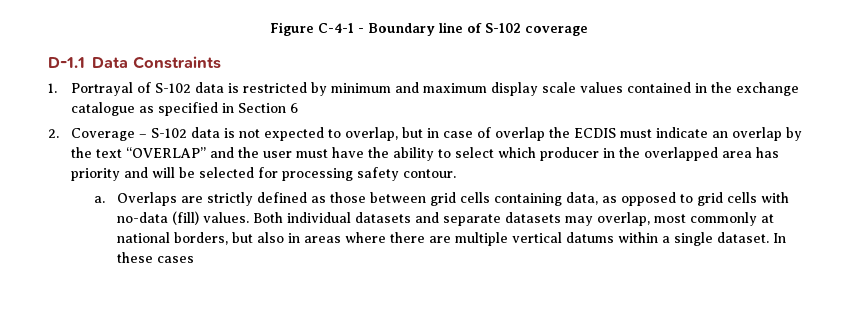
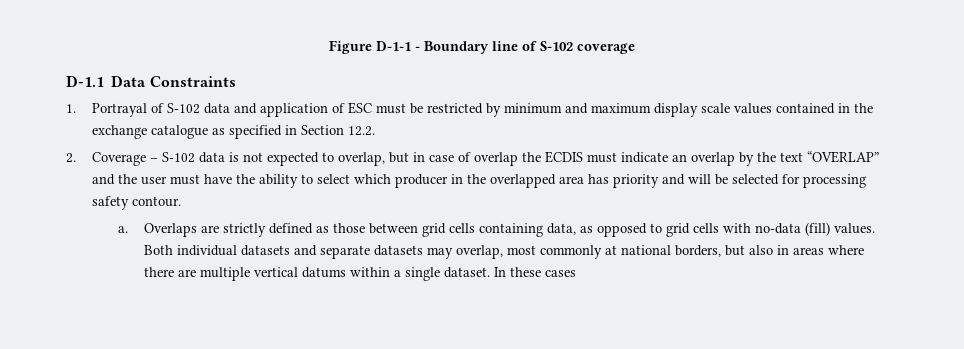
[317,23,354,33] C-4-1 -> [376,41,411,51] D-1-1
[228,83,240,93] is -> [234,102,424,117] and application of ESC must be
[290,103,299,113] 6 -> [348,126,376,136] 12.2.

